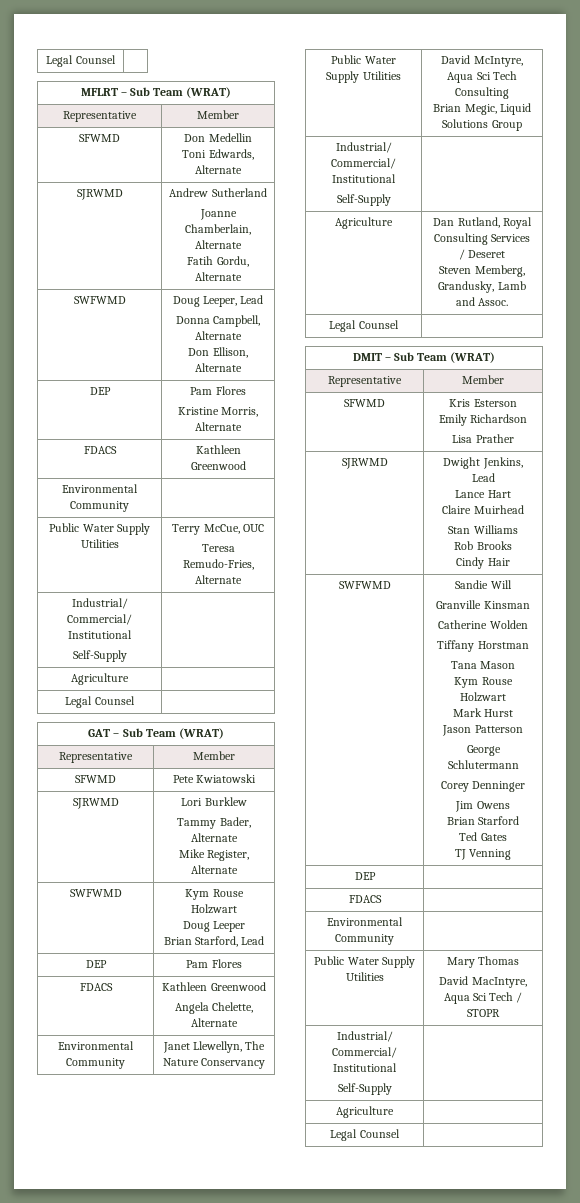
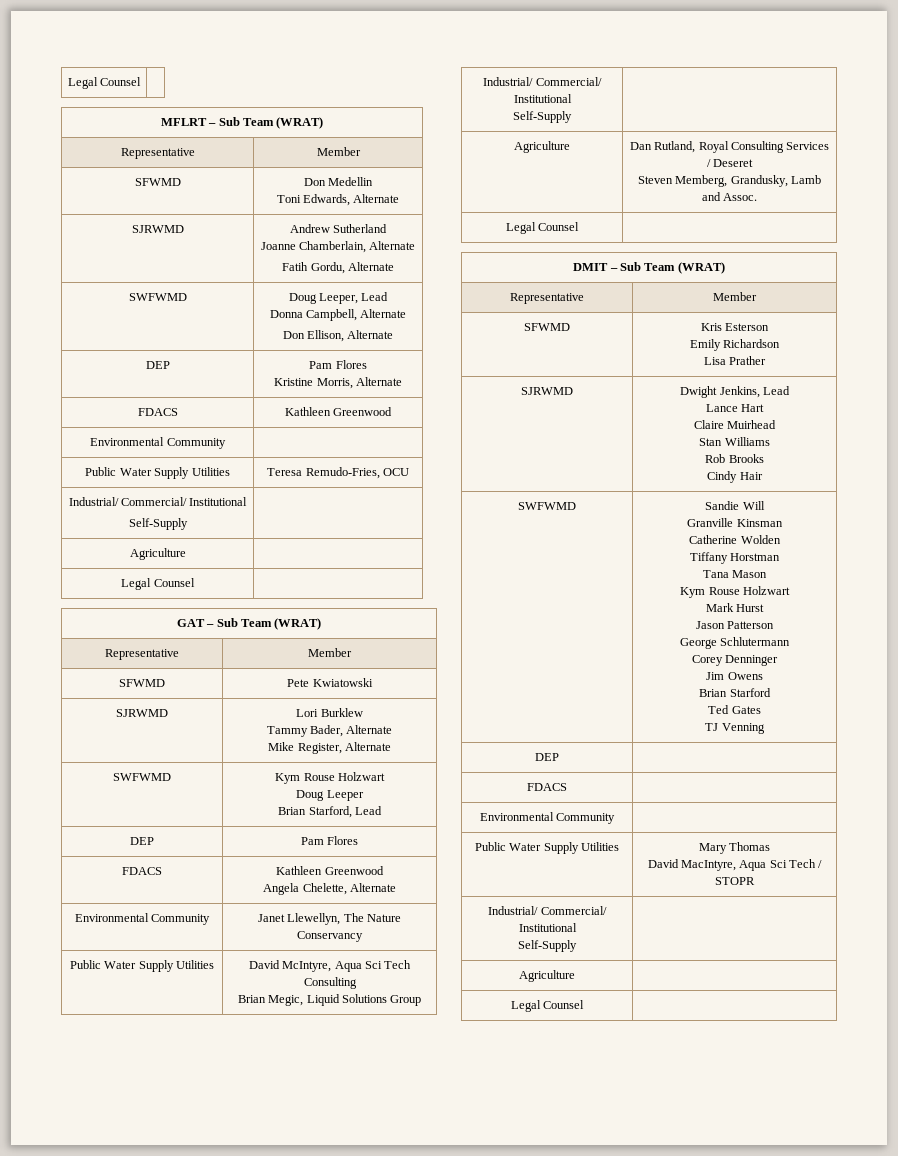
[172,524,264,535] Terry McCue, OUC // -> (230, 471) none
[195,575,242,584] Alternate -> [382,468,409,476] OCU

